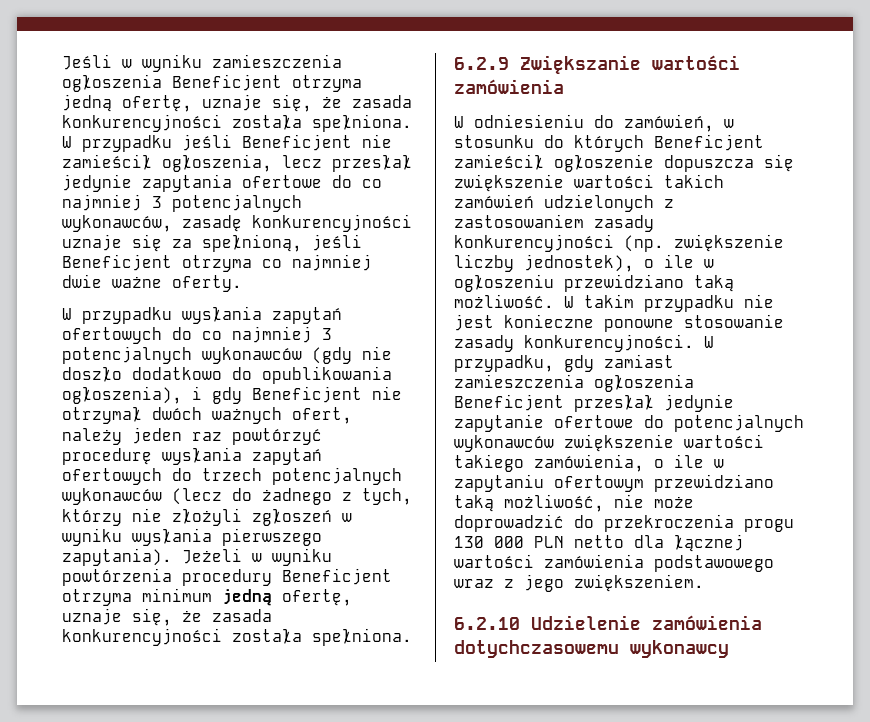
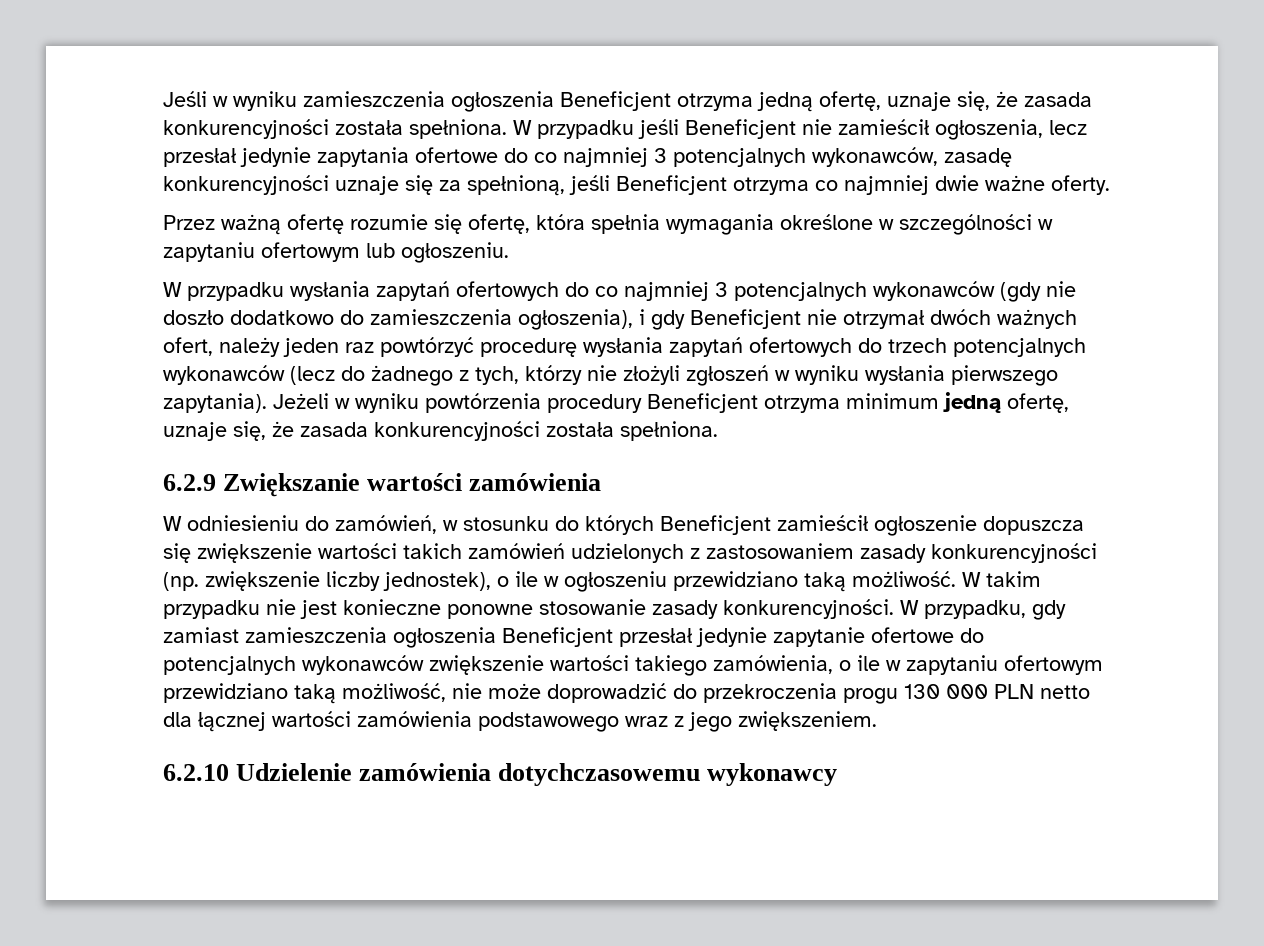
(242, 283) none -> [163,214,1053,235] [163,242,509,263] // Przez ważną ofertę rozumie się ofertę, która spełnia wymagania określone w szczególności w zapytaniu ofertowym lub ogłoszeniu.
[262,366,392,384] opublikowania -> [370,309,512,325] zamieszczenia

